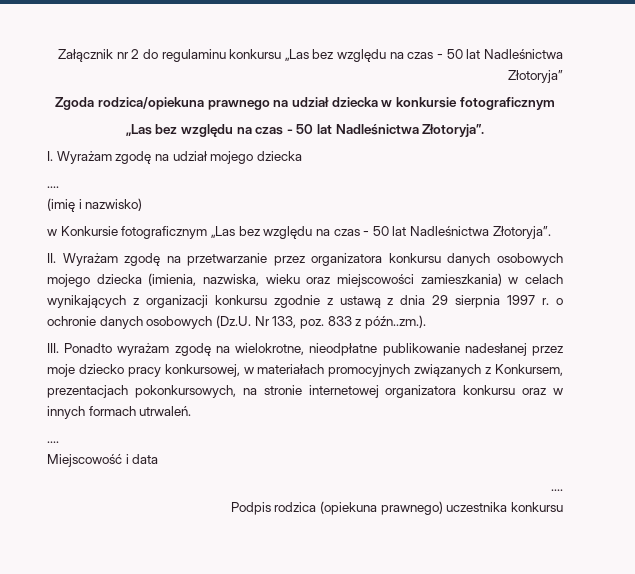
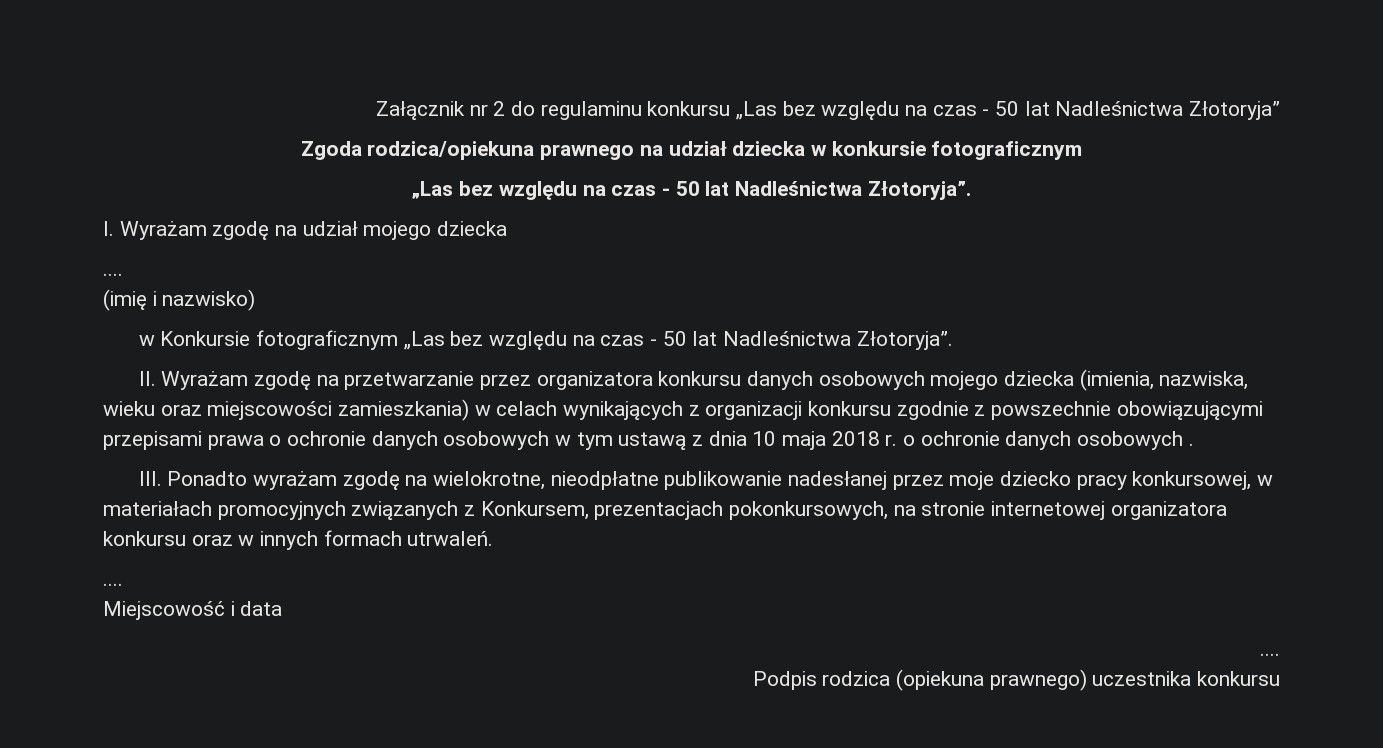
[339,295,536,308] ustawą z dnia 29 sierpnia 1997 -> [991,401,1263,420] [103,431,880,450] powszechnie obowiązującymi przepisami prawa o ochronie danych osobowych w tym ustawą z dnia 10 maja 2018
[215,315,426,329] (Dz.U. Nr 133, poz. 833 z późn..zm.). -> [1188,443,1194,446] .

